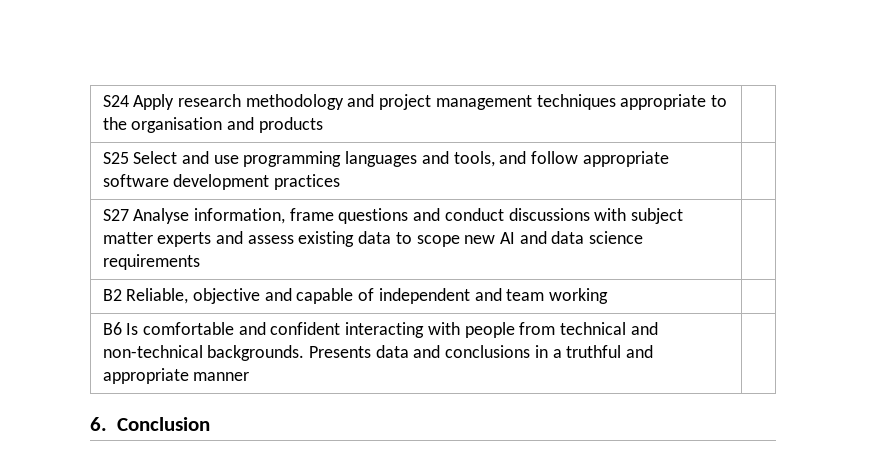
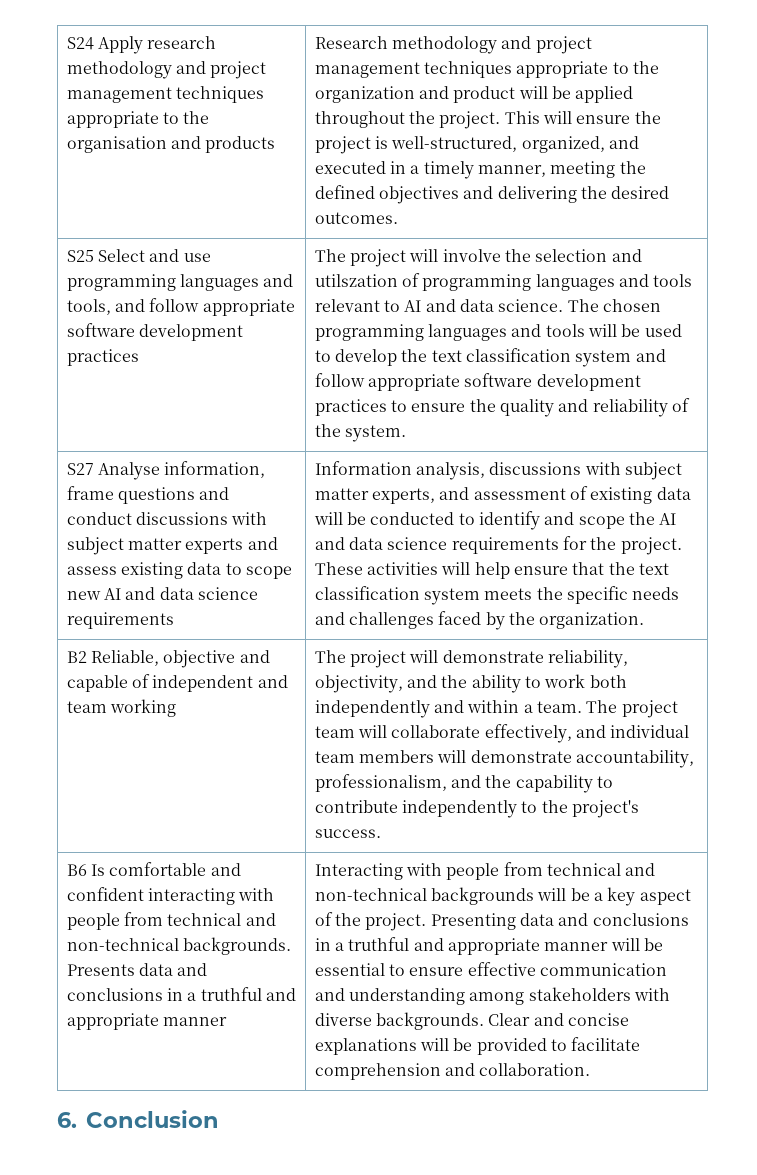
(323, 125) none -> [314,36,592,54] [314,61,659,78] [314,86,634,103] [314,111,661,129] [314,136,639,154] [314,161,646,179] [314,185,670,204] [314,212,398,224] Research methodology and project management techniques appropriate to the organization and product will be applied throughout the project. This will ensure the project is well-structured, organized, and executed in a timely manner, meeting the defined objectives and delivering the desired outcomes.
(340, 182) none -> [314,249,642,267] [314,273,693,291] [314,299,661,312] [314,324,682,341] [314,348,666,367] [314,373,641,391] [314,398,690,417] [314,424,406,442] The project will involve the selection and utilszation of programming languages and tools relevant to AI and data science. The chosen programming languages and tools will be used to develop the text classification system and follow appropriate software development practices to ensure the quality and reliability of the system.
(200, 262) none -> [314,461,682,480] [314,486,691,504] [313,511,677,530] [314,536,682,555] [314,562,669,579] [314,586,680,605] [314,611,645,630] Information analysis, discussions with subject matter experts, and assessment of existing data will be conducted to identify and scope the AI and data science requirements for the project. These activities will help ensure that the text classification system meets the specific needs and challenges faced by the organization.
(609, 296) none -> [314,650,628,668] [314,674,627,693] [314,700,678,718] [314,724,690,743] [314,750,694,768] [314,774,613,793] [314,800,639,818] [314,829,381,838] The project will demonstrate reliability, objectivity, and the ability to work both independently and within a team. The project team will collaborate effectively, and individual team members will demonstrate accountability, professionalism, and the capability to contribute independently to the project's success.
(250, 376) none -> [314,862,656,880] [314,887,691,906] [314,912,689,931] [314,937,663,955] [314,962,667,976] [314,987,670,1005] [314,1012,629,1030] [314,1037,641,1055] [314,1063,591,1080] Interacting with people from technical and non-technical backgrounds will be a key aspect of the project. Presenting data and conclusions in a truthful and appropriate manner will be essential to ensure effective communication and understanding among stakeholders with diverse backgrounds. Clear and concise explanations will be provided to facilitate comprehension and collaboration.

